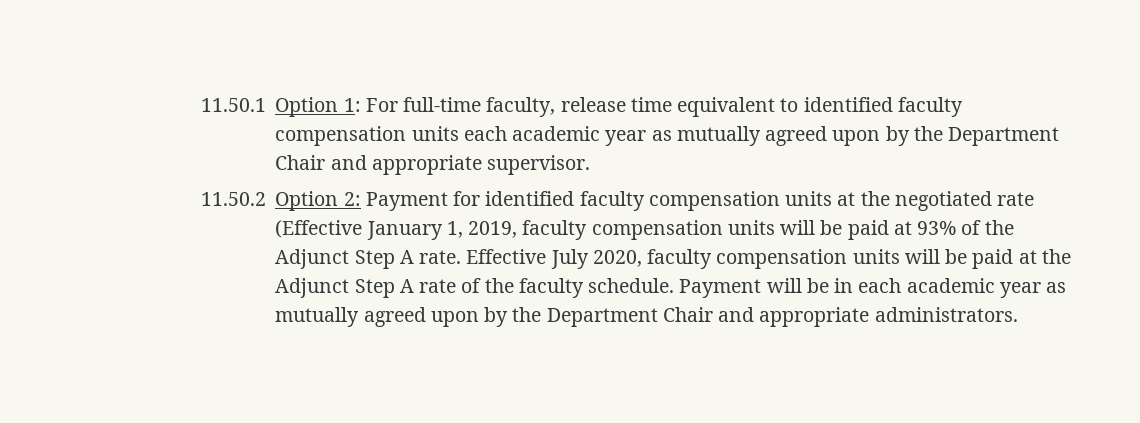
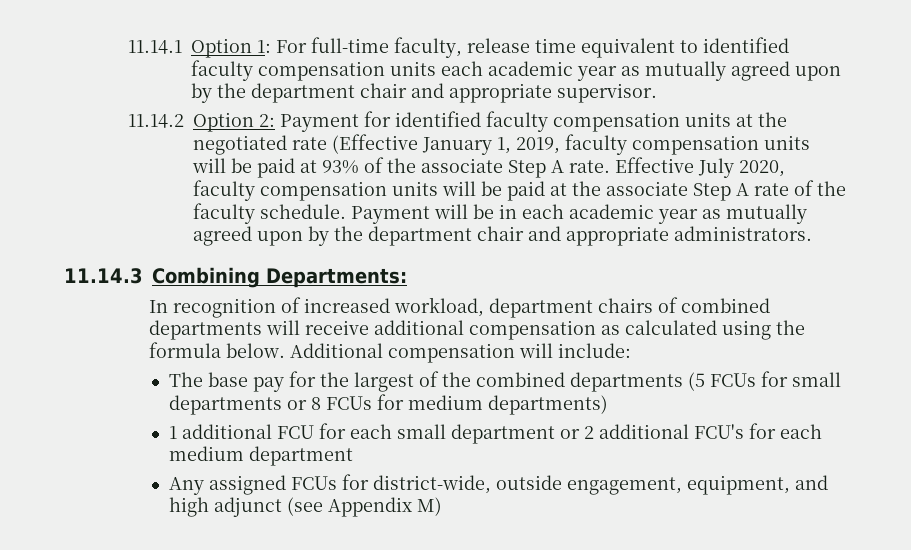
[200,98,266,112] 11.50.1 -> [127,40,182,54] 11.14.1
[948,127,1060,146] [275,155,326,170] Department Chair -> [250,83,407,103] department chair
[200,192,266,206] 11.50.2 -> [127,114,184,128] 11.14.2
[275,249,350,269] Adjunct -> [420,158,503,173] associate
[275,278,350,298] Adjunct -> [605,181,688,196] associate
[546,307,713,327] Department Chair -> [367,226,524,246] department chair
(1018, 314) none -> [64,267,407,288] [148,297,770,318] [148,320,805,340] [148,342,631,363] [168,371,841,392] [168,394,608,415] [168,423,822,444] [168,446,353,466] [168,474,828,495] [168,497,442,517] // 11.14.3 Combining Departments: // In recognition of increased workload, department chairs of combined departments will receive additional compensation as calculated using the formula below. Additional compensation will include: // The base pay for the largest of the combined departments (5 FCUs for small departments or 8 FCUs for medium departments) // 1 additional FCU for each small department or 2 additional FCU's for each medium department // Any assigned FCUs for district-wide, outside engagement, equipment, and high adjunct (see Appendix M)

